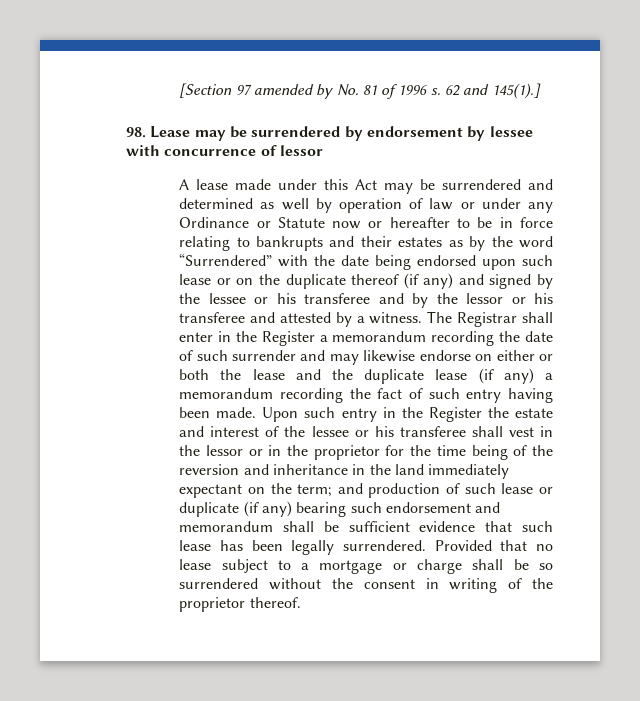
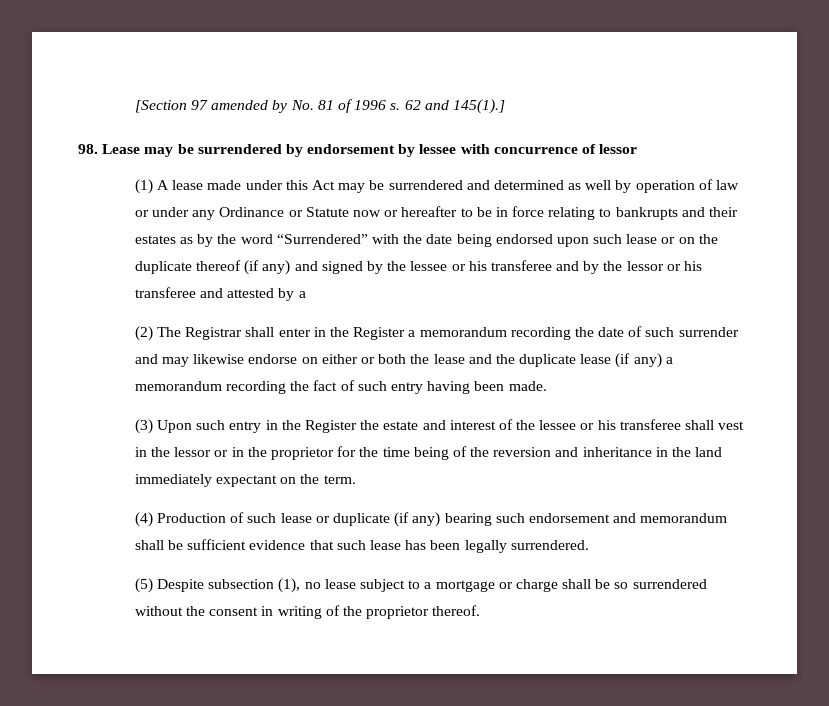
(323, 150) none -> [134,179,153,194] (1)
[369,312,423,324] witness. -> [134,326,153,341] // (2)
(257, 412) none -> [134,419,153,434] // (3)
[297,483,441,498] term; and production -> [323,475,356,484] [134,512,227,527] term. // (4) Production
[434,540,528,551] Provided that -> [134,578,301,593] // (5) Despite subsection (1),

